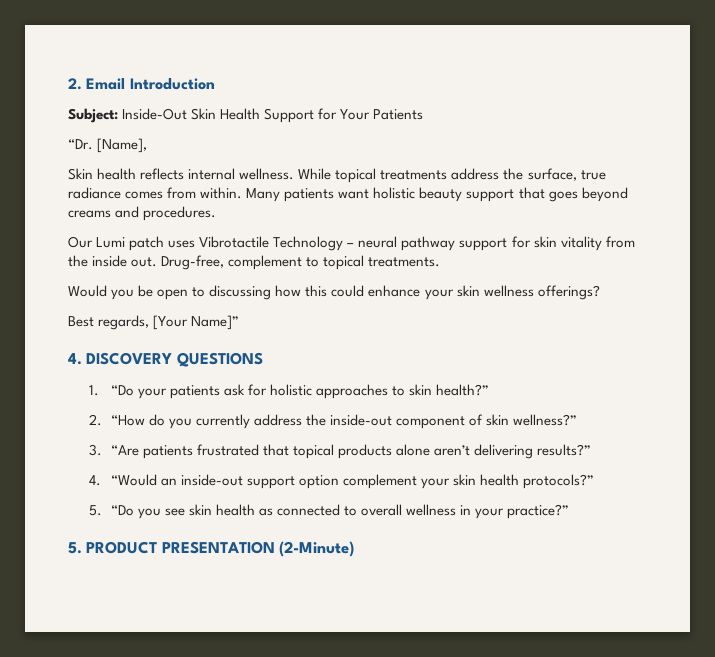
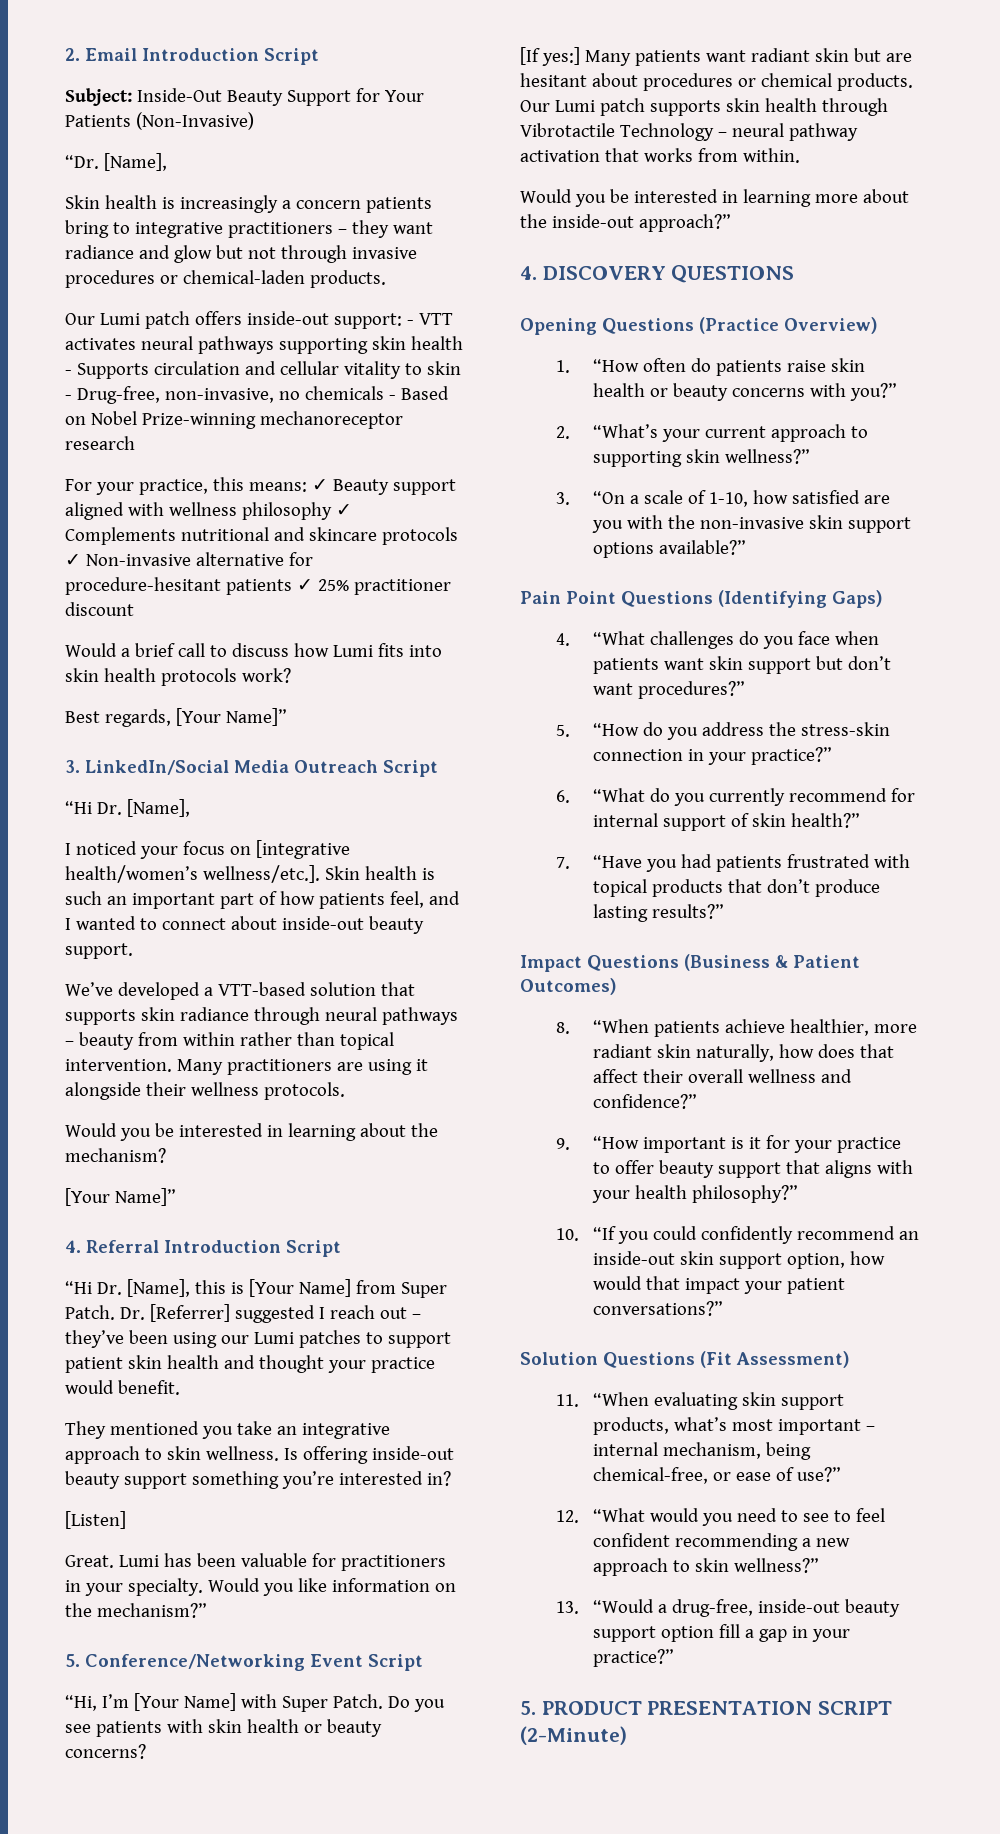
(215, 84) none -> [264,48,319,65] Script
[191,108,261,120] Skin Health -> [226,90,283,106] Beauty
(424, 114) none -> [135,112,254,130] (Non-Invasive)
[140,168,606,183] [68,187,628,202] [68,206,217,221] [68,236,635,251] [68,255,441,270] [68,285,600,300] [68,315,240,330] [68,352,263,367] [89,384,490,399] [89,414,103,426] reflects internal wellness. While topical treatments address the surface, true radiance comes from within. Many patients want holistic beauty support that goes beyond creams and procedures. // Our Lumi patch uses Vibrotactile Technology – neural pathway support for skin vitality from the inside out. Drug-free, complement to topical treatments. // Would you be open to discussing how this could enhance your skin wellness offerings? // Best regards, [Your Name]” // 4. DISCOVERY QUESTIONS // 1. “Do your patients ask for holistic approaches to skin health?” // 2. -> [161,195,432,213] [65,220,433,238] [65,245,417,263] [65,270,386,288] [65,311,453,329] [65,336,463,354] [65,361,461,379] [65,386,449,404] [65,411,403,429] [65,436,135,450] [65,477,456,495] [65,502,352,520] [65,527,458,545] [65,552,313,566] [65,577,451,595] [65,602,134,616] [65,643,442,657] [65,668,291,686] [65,708,287,727] [65,760,438,777] [65,799,190,817] [65,840,350,859] [65,865,435,883] [65,891,460,909] [65,916,424,934] [65,943,133,959] [65,982,415,1000] [65,1007,458,1025] [65,1032,394,1050] [65,1059,428,1075] [65,1082,345,1100] [65,1123,438,1141] [65,1148,166,1163] [65,1188,176,1206] [65,1240,341,1257] [65,1279,447,1298] [65,1304,421,1323] [65,1330,451,1348] [65,1355,435,1373] [65,1380,180,1395] [65,1421,390,1439] [65,1446,454,1464] [65,1471,451,1489] [65,1511,126,1529] [65,1553,446,1571] [65,1578,456,1596] [65,1603,207,1618] [65,1654,423,1671] [65,1693,445,1712] [65,1719,382,1737] [65,1744,146,1759] [520,47,912,66] [520,73,913,91] [520,98,888,116] [520,123,858,141] [520,148,800,163] [520,189,909,207] [520,214,731,232] [520,265,795,283] [520,317,878,335] [556,358,865,376] [592,383,897,401] [556,424,868,442] [592,449,810,467] [556,490,890,507] [591,515,911,533] [592,540,746,558] [520,590,883,608] [556,631,879,649] [592,656,891,674] [592,681,745,699] [556,725,571,737] is increasingly a concern patients bring to integrative practitioners – they want radiance and glow but not through invasive procedures or chemical-laden products. // Our Lumi patch offers inside-out support: - VTT activates neural pathways supporting skin health - Supports circulation and cellular vitality to skin - Drug-free, non-invasive, no chemicals - Based on Nobel Prize-winning mechanoreceptor research // For your practice, this means: ✓ Beauty support aligned with wellness philosophy ✓ Complements nutritional and skincare protocols ✓ Non-invasive alternative for procedure-hesitant patients ✓ 25% practitioner discount // Would a brief call to discuss how Lumi fits into skin health protocols work? // Best regards, [Your Name]” // 3. LinkedIn/Social Media Outreach Script // “Hi Dr. [Name], // I noticed your focus on [integrative health/women’s wellness/etc.]. Skin health is such an important part of how patients feel, and I wanted to connect about inside-out beauty support. // We’ve developed a VTT-based solution that supports skin radiance through neural pathways – beauty from within rather than topical intervention. Many practitioners are using it alongside their wellness protocols. // Would you be interested in learning about the mechanism? // [Your Name]” // 4. Referral Introduction Script // “Hi Dr. [Name], this is [Your Name] from Super Patch. Dr. [Referrer] suggested I reach out – they’ve been using our Lumi patches to support patient skin health and thought your practice would benefit. // They mentioned you take an integrative approach to skin wellness. Is offering inside-out beauty support something you’re interested in? // [Listen] // Great. Lumi has been valuable for practitioners in your specialty. Would you like information on the mechanism?” // 5. Conference/Networking Event Script // “Hi, I’m [Your Name] with Super Patch. Do you see patients with skin health or beauty concerns? // [If yes:] Many patients want radiant skin but are hesitant about procedures or chemical products. Our Lumi patch supports skin health through Vibrotactile Technology – neural pathway activation that works from within. // Would you be interested in learning more about the inside-out approach?” // 4. DISCOVERY QUESTIONS // Opening Questions (Practice Overview) // 1. “How often do patients raise skin health or beauty concerns with you?” // 2. “What’s your current approach to supporting skin wellness?” // 3. “On a scale of 1-10, how satisfied are you with the non-invasive skin support options available?” // Pain Point Questions (Identifying Gaps) // 4. “What challenges do you face when patients want skin support but don’t want procedures?” // 5.
[196,414,578,429] [89,444,592,459] [89,474,595,489] [89,504,457,519] currently address the inside-out component of skin wellness?” // 3. “Are patients frustrated that topical products alone aren’t delivering results?” // 4. “Would an inside-out support option complement your skin health protocols?” // 5. “Do you see skin health as connected to overall wellness -> [701,722,890,736] [592,747,832,765] [556,788,915,806] [592,813,860,831] [556,854,910,872] [592,879,880,897] [592,904,724,922] [520,954,860,972] [520,978,617,995] [556,1019,917,1037] [592,1044,894,1062] [592,1069,852,1083] [592,1094,697,1109] [556,1135,901,1153] [592,1160,913,1178] [591,1185,798,1203] [556,1226,919,1244] [592,1251,885,1269] [592,1276,845,1294] [592,1301,723,1316] [520,1351,850,1368] [556,1392,844,1410] [592,1417,875,1435] [592,1442,811,1460] [592,1467,841,1484] [556,1508,885,1526] [592,1533,850,1551] [592,1558,819,1576] [556,1599,900,1617] [592,1624,787,1642] address the stress-skin connection in your practice?” // 6. “What do you currently recommend for internal support of skin health?” // 7. “Have you had patients frustrated with topical products that don’t produce lasting results?” // Impact Questions (Business & Patient Outcomes) // 8. “When patients achieve healthier, more radiant skin naturally, how does that affect their overall wellness and confidence?” // 9. “How important is it for your practice to offer beauty support that aligns with your health philosophy?” // 10. “If you could confidently recommend an inside-out skin support option, how would that impact your patient conversations?” // Solution Questions (Fit Assessment) // 11. “When evaluating skin support products, what’s most important – internal mechanism, being chemical-free, or ease of use?” // 12. “What would you need to see to feel confident recommending a new approach to skin wellness?” // 13. “Would a drug-free, inside-out beauty support option fill a gap
(275, 547) none -> [817,1701,892,1715] SCRIPT

